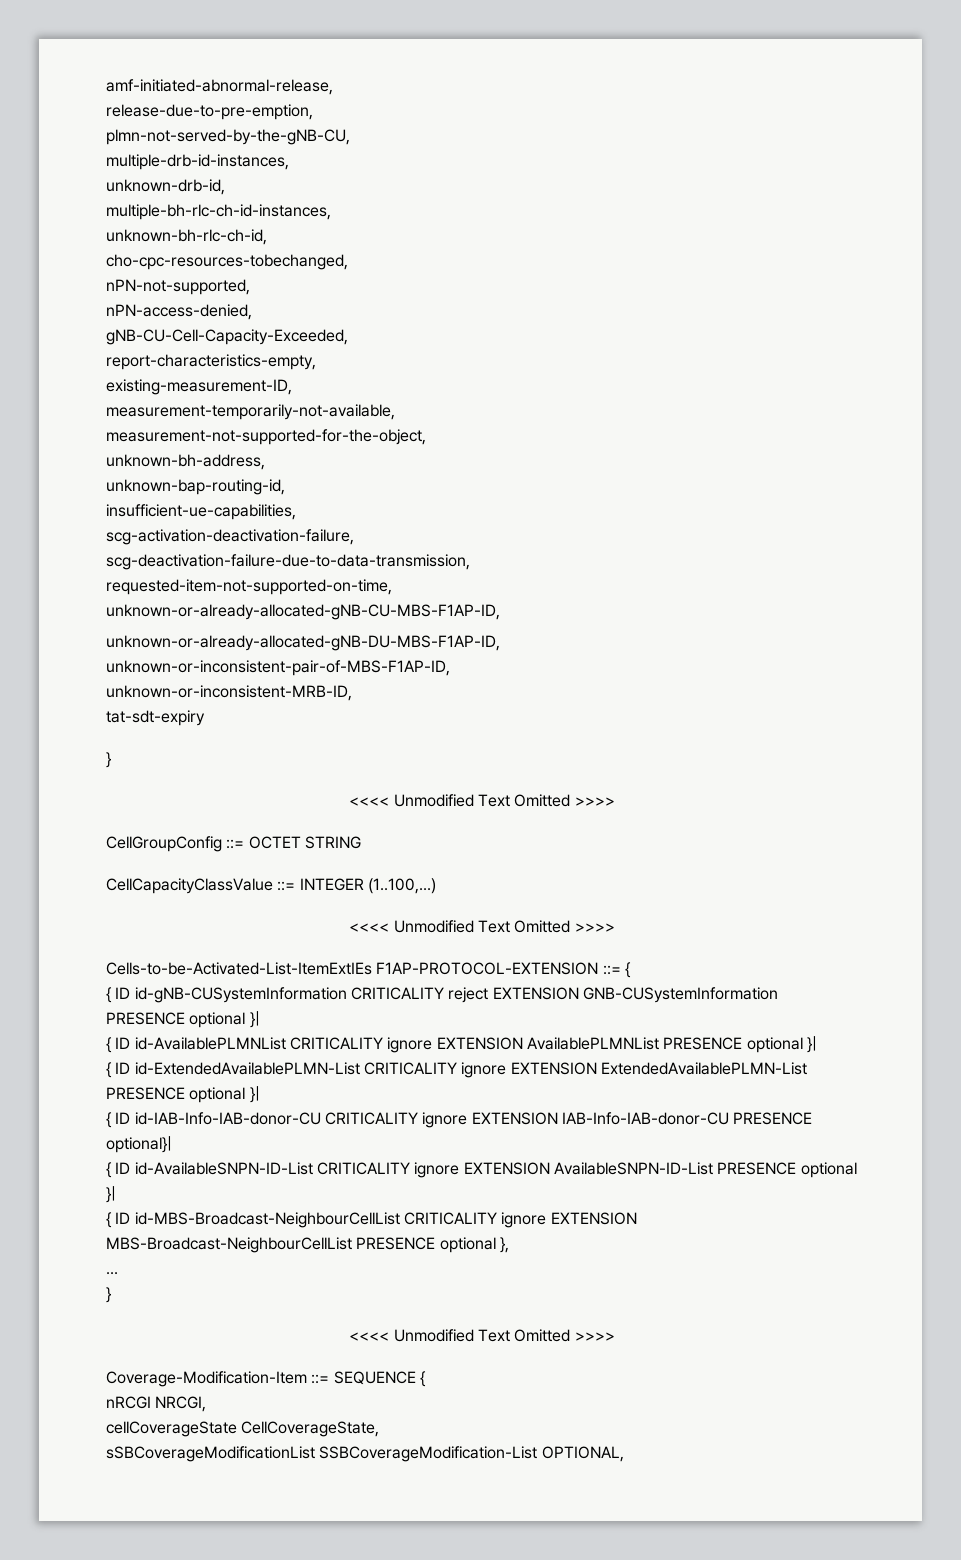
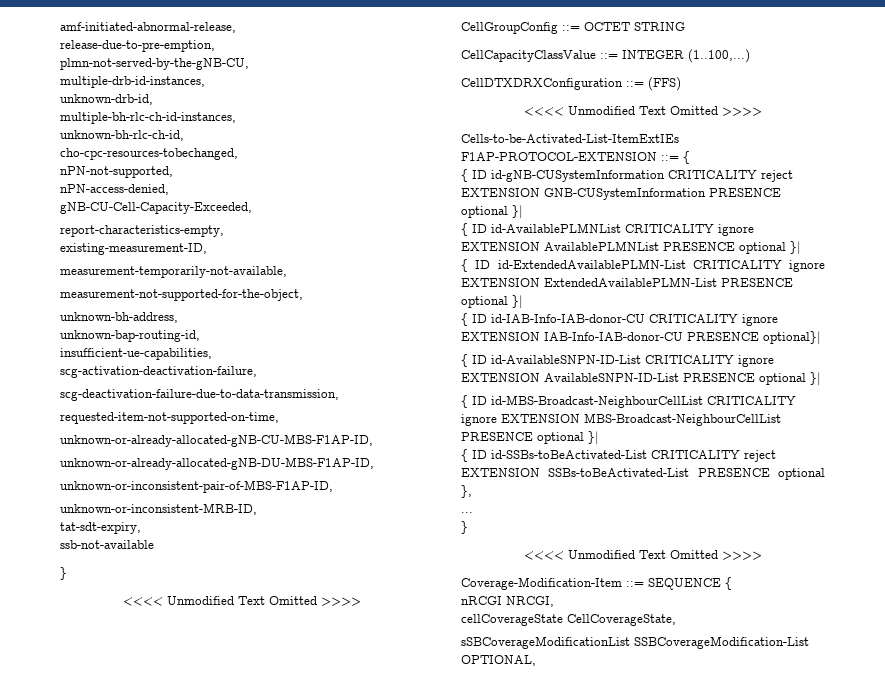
[106,710,205,726] tat-sdt-expiry -> [60,522,141,534] [60,540,154,549] tat-sdt-expiry, // ssb-not-available
(436, 886) none -> [461,77,681,91] // CellDTXDRXConfiguration ::= (FFS)
(496, 1245) none -> [588,431,599,445] [461,449,776,462] [461,468,825,480] }| // { ID id-SSBs-toBeActivated-List CRITICALITY reject EXTENSION SSBs-toBeActivated-List PRESENCE optional

